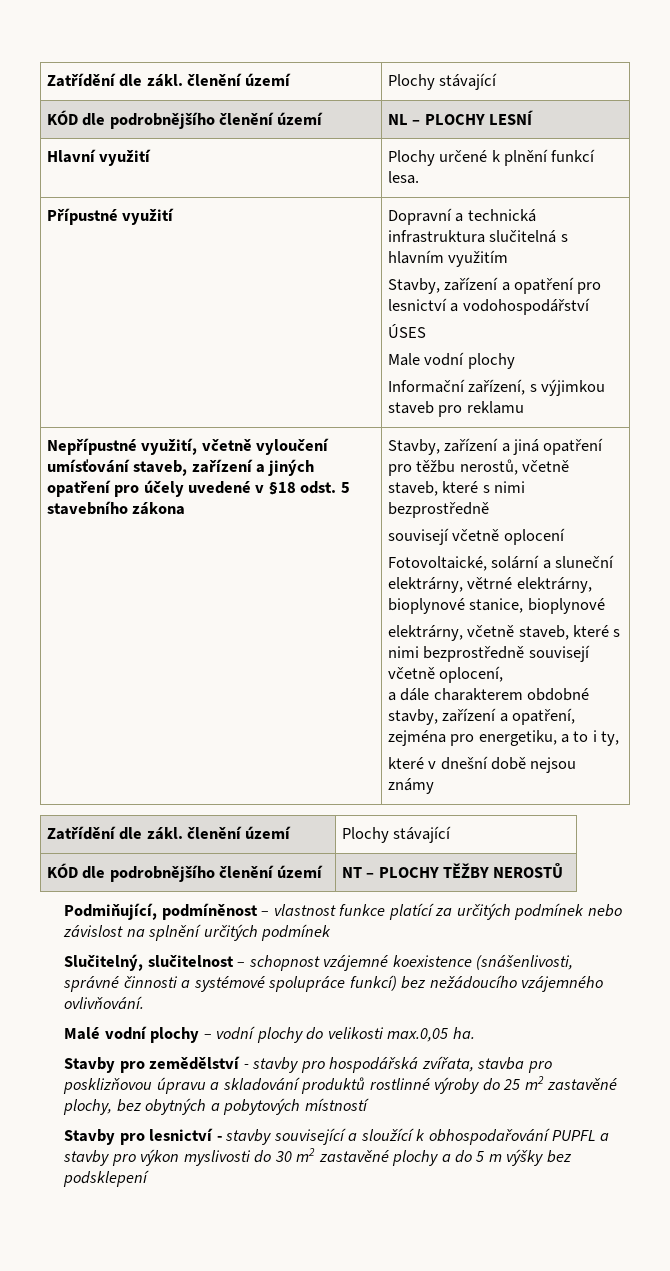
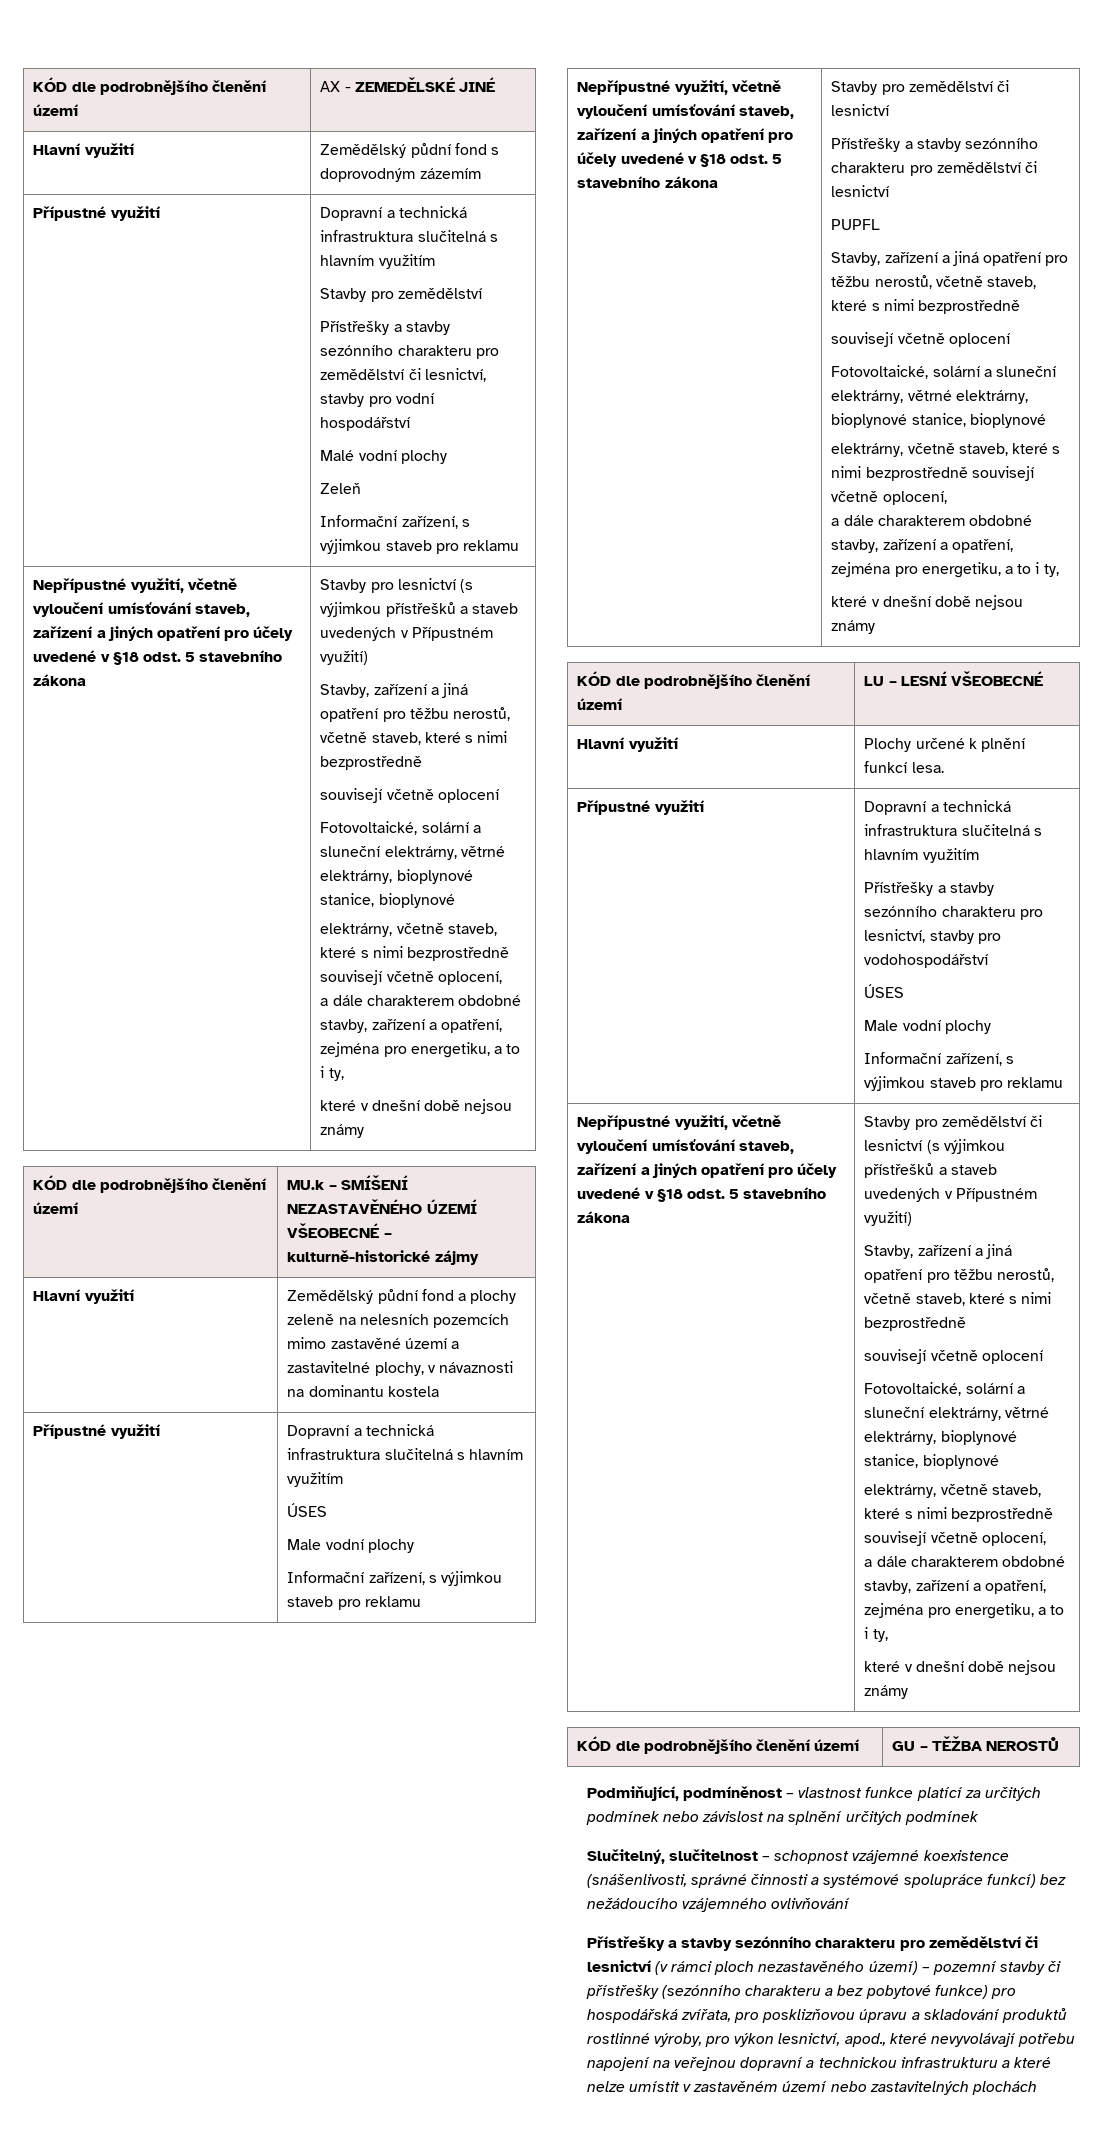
[46,73,292,87] [387,73,498,90] [46,110,324,129] [387,110,534,125] [46,149,152,166] [387,149,596,166] [387,171,419,184] Zatřídění dle zákl. členění území | Plochy stávající // KÓD dle podrobnějšího členění území | NL – PLOCHY LESNÍ // Hlavní využití | Plochy určené k plnění funkcí lesa. -> [33,77,266,95] [33,104,79,116] [320,77,495,92] [33,143,134,158] [320,143,499,158] [320,168,481,182] KÓD dle podrobnějšího členění území | AX - ZEMEDĚLSKÉ JINÉ // Hlavní využití | Zemědělský půdní fond s doprovodným zázemím
[387,277,602,294] [387,298,590,315] [387,324,426,338] [387,352,515,369] Stavby, zařízení a opatření pro lesnictví a vodohospodářství // ÚSES // Male vodní plochy -> [320,288,482,302] [320,321,450,335] [320,345,499,359] [320,368,486,382] [320,393,434,407] [320,417,411,431] [320,450,447,464] [320,483,362,494] Stavby pro zemědělství // Přístřešky a stavby sezónního charakteru pro zemědělství či lesnictví, stavby pro vodní hospodářství // Malé vodní plochy // Zeleň
(186, 508) none -> [320,578,473,593] [320,602,518,617] [320,627,493,641] [320,650,369,665] Stavby pro lesnictví (s výjimkou přístřešků a staveb uvedených v Přípustném využití) //
[46,826,292,840] [341,826,452,843] [46,863,324,882] [341,863,490,878] Zatřídění dle zákl. členění území | Plochy stávající // KÓD dle podrobnějšího členění území | NT – PLOCHY TĚŽBY -> [33,1175,266,1193] [33,1202,79,1214] [287,1175,408,1190] [287,1199,477,1214] [287,1223,392,1238] [287,1250,479,1265] [33,1289,134,1304] [287,1289,517,1304] [287,1314,509,1328] [287,1337,459,1349] [287,1361,513,1376] [287,1385,439,1397] [33,1424,160,1439] [287,1424,434,1439] [287,1448,523,1460] [287,1472,344,1487] [287,1503,328,1517] [287,1539,414,1553] [287,1571,502,1586] [287,1596,421,1610] [577,80,781,95] [577,104,794,119] [577,128,794,143] [577,152,783,167] [577,176,718,188] [831,80,1009,95] [831,104,890,116] [831,138,1038,152] [831,161,1037,176] [831,185,890,197] [831,219,881,230] [831,251,1069,266] [831,275,1036,289] [831,299,1020,314] [831,332,1010,347] [831,365,1056,379] [831,390,1028,404] [831,413,1046,428] [831,443,1061,457] [831,466,1034,481] [831,491,947,505] [831,515,1032,526] [831,539,1013,553] [831,562,1059,578] [831,595,1024,610] [831,620,876,634] [577,671,810,689] [577,698,623,710] [864,671,1043,686] [577,737,678,752] [864,738,1025,752] [864,761,944,773] [577,800,704,815] [864,800,1011,815] [864,824,1042,836] [864,848,979,863] [864,882,994,896] [864,906,1043,920] [864,929,1001,944] [864,954,989,968] [864,984,905,998] [864,1020,991,1034] [864,1052,1014,1066] [864,1076,1063,1091] [577,1115,781,1130] [577,1139,794,1154] [577,1163,838,1178] [577,1187,827,1202] [577,1211,631,1223] [864,1115,1042,1130] [864,1139,1005,1154] [864,1163,997,1178] [864,1188,1037,1202] [864,1211,913,1226] [864,1244,1012,1259] [864,1268,1054,1283] [864,1292,1052,1306] [864,1317,967,1331] [864,1349,1043,1364] [864,1382,1025,1396] [864,1407,1049,1421] [864,1430,1017,1445] [864,1454,999,1469] [864,1484,1041,1498] [864,1507,1053,1522] [864,1531,1046,1546] [864,1556,1065,1567] [864,1580,1046,1594] [864,1603,1065,1619] [864,1627,888,1642] [864,1660,1057,1675] [864,1685,909,1699] [577,1736,860,1754] [892,1736,982,1751] KÓD dle podrobnějšího členění území | MU.k – SMÍŠENÍ NEZASTAVĚNÉHO ÚZEMÍ VŠEOBECNÉ – kulturně-historické zájmy // Hlavní využití | Zemědělský půdní fond a plochy zeleně na nelesních pozemcích mimo zastavěné území a zastavitelné plochy, v návaznosti na dominantu kostela // Přípustné využití | Dopravní a technická infrastruktura slučitelná s hlavním využitím // ÚSES // Male vodní plochy // Informační zařízení, s výjimkou staveb pro reklamu // Nepřípustné využití, včetně vyloučení umísťování staveb, zařízení a jiných opatření pro účely uvedené v §18 odst. 5 stavebního zákona | Stavby pro zemědělství či lesnictví // Přístřešky a stavby sezónního charakteru pro zemědělství či lesnictví // PUPFL // Stavby, zařízení a jiná opatření pro těžbu nerostů, včetně staveb, které s nimi bezprostředně // souvisejí včetně oplocení // Fotovoltaické, solární a sluneční elektrárny, větrné elektrárny, bioplynové stanice, bioplynové // elektrárny, včetně staveb, které s nimi bezprostředně souvisejí včetně oplocení, // a dále charakterem obdobné stavby, zařízení a opatření, zejména pro energetiku, a to i ty, // které v dnešní době nejsou známy // KÓD dle podrobnějšího členění území | LU – LESNÍ VŠEOBECNÉ // Hlavní využití | Plochy určené k plnění funkcí lesa. // Přípustné využití | Dopravní a technická infrastruktura slučitelná s hlavním využitím // Přístřešky a stavby sezónního charakteru pro lesnictví, stavby pro vodohospodářství // ÚSES // Male vodní plochy // Informační zařízení, s výjimkou staveb pro reklamu // Nepřípustné využití, včetně vyloučení umísťování staveb, zařízení a jiných opatření pro účely uvedené v §18 odst. 5 stavebního zákona | Stavby pro zemědělství či lesnictví (s výjimkou přístřešků a staveb uvedených v Přípustném využití) // Stavby, zařízení a jiná opatření pro těžbu nerostů, včetně staveb, které s nimi bezprostředně // souvisejí včetně oplocení // Fotovoltaické, solární a sluneční elektrárny, větrné elektrárny, bioplynové stanice, bioplynové // elektrárny, včetně staveb, které s nimi bezprostředně souvisejí včetně oplocení, // a dále charakterem obdobné stavby, zařízení a opatření, zejména pro energetiku, a to i ty, // které v dnešní době nejsou známy // KÓD dle podrobnějšího členění území | GU – TĚŽBA
[64,996,145,1009] [64,1026,475,1043] [64,1056,299,1073] ovlivňování. // Malé vodní plochy – vodní plochy do velikosti max.0,05 ha. // Stavby pro zemědělství - stavby -> [771,1898,850,1909] [586,1936,1038,1951] [586,1960,1062,1975] [585,1985,988,1999] ovlivňování // Přístřešky a stavby sezónního charakteru pro zemědělství či lesnictví (v rámci ploch nezastavěného území) – pozemní stavby či přístřešky (sezónního charakteru a bez pobytové funkce)
[477,1057,525,1070] stavba -> (731, 2015) none
[434,1076,617,1094] [63,1098,369,1115] [64,1128,610,1145] [63,1148,572,1166] [63,1170,150,1187] výroby do 25 m2 zastavěné plochy, bez obytných a pobytových místností // Stavby pro lesnictví - stavby související a sloužící k obhospodařování PUPFL a stavby pro výkon myslivosti do 30 m2 zastavěné plochy a do 5 m výšky bez podsklepení -> [653,2033,1076,2047] [586,2057,1052,2071] [586,2081,1037,2095] výroby, pro výkon lesnictví, apod., které nevyvolávají potřebu napojení na veřejnou dopravní a technickou infrastrukturu a které nelze umístit v zastavěném území nebo zastavitelných plochách

